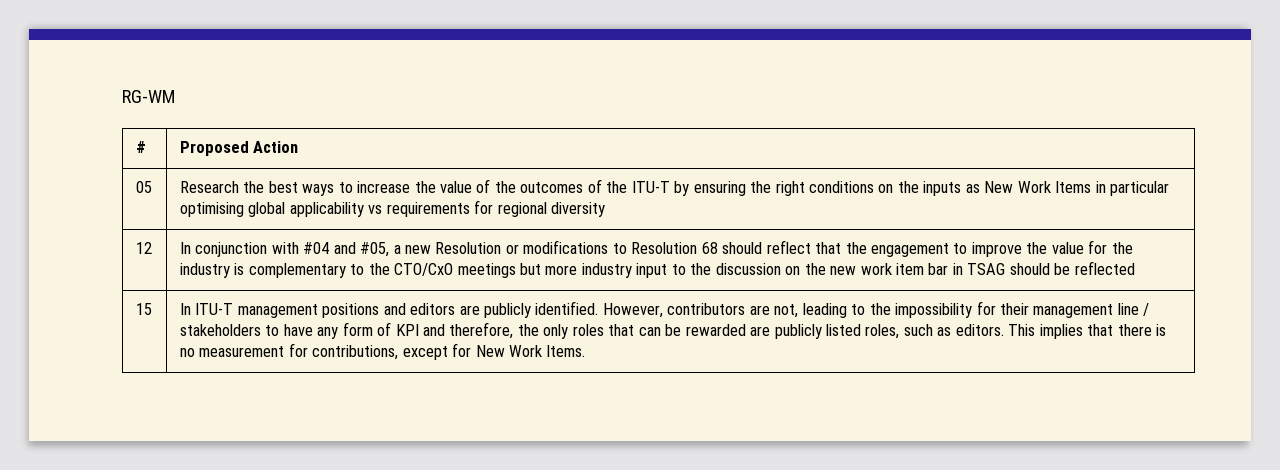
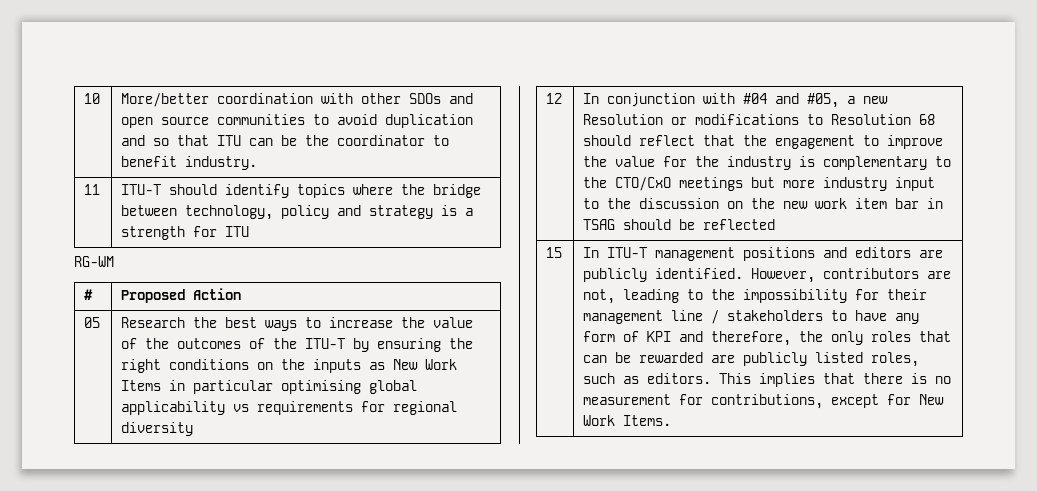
(122, 96) none -> [84,93,101,104] [121,93,474,107] [121,114,474,128] [121,135,450,146] [121,156,258,170] [84,184,101,195] [121,184,482,198] [121,205,474,220] [121,226,250,240] 10 | More/better coordination with other SDOs and open source communities to avoid duplication and so that ITU can be the coordinator to benefit industry. // 11 | ITU-T should identify topics where the bridge between technology, policy and strategy is a strength for ITU //

